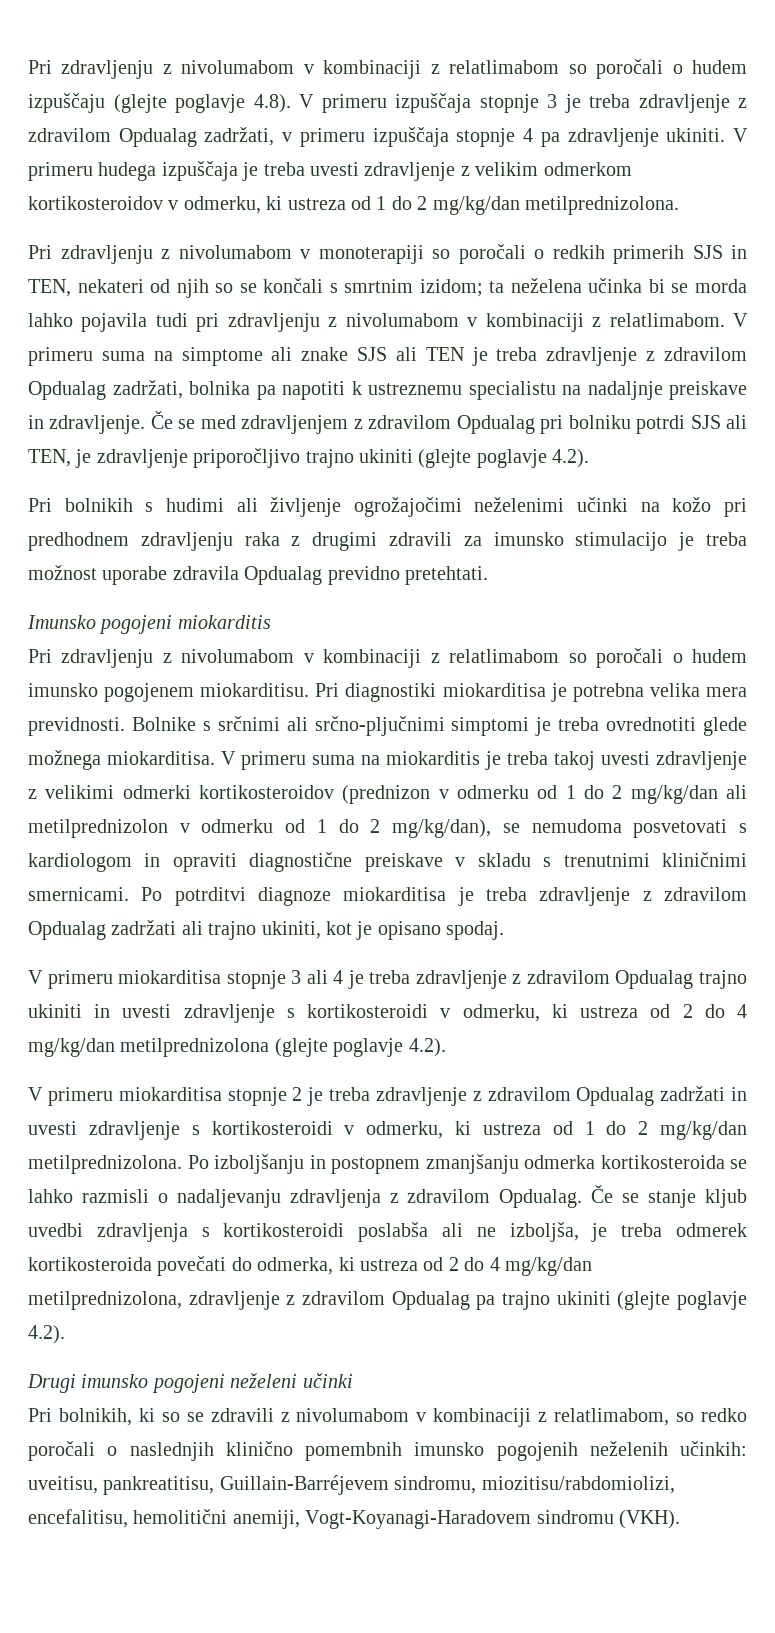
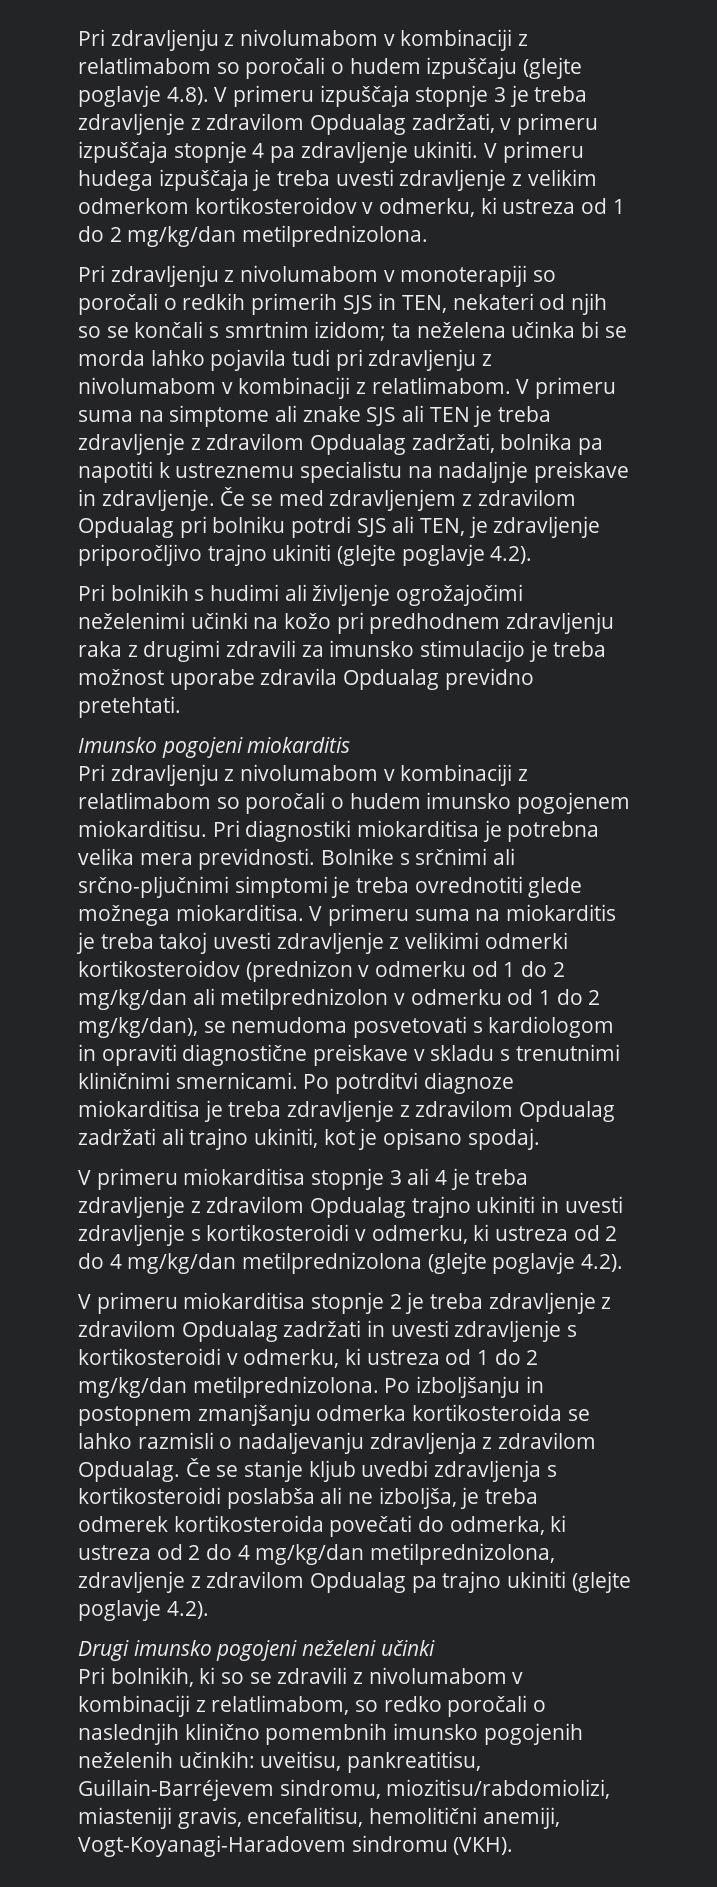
(675, 1485) none -> [78,1807,242,1829] miasteniji gravis,

